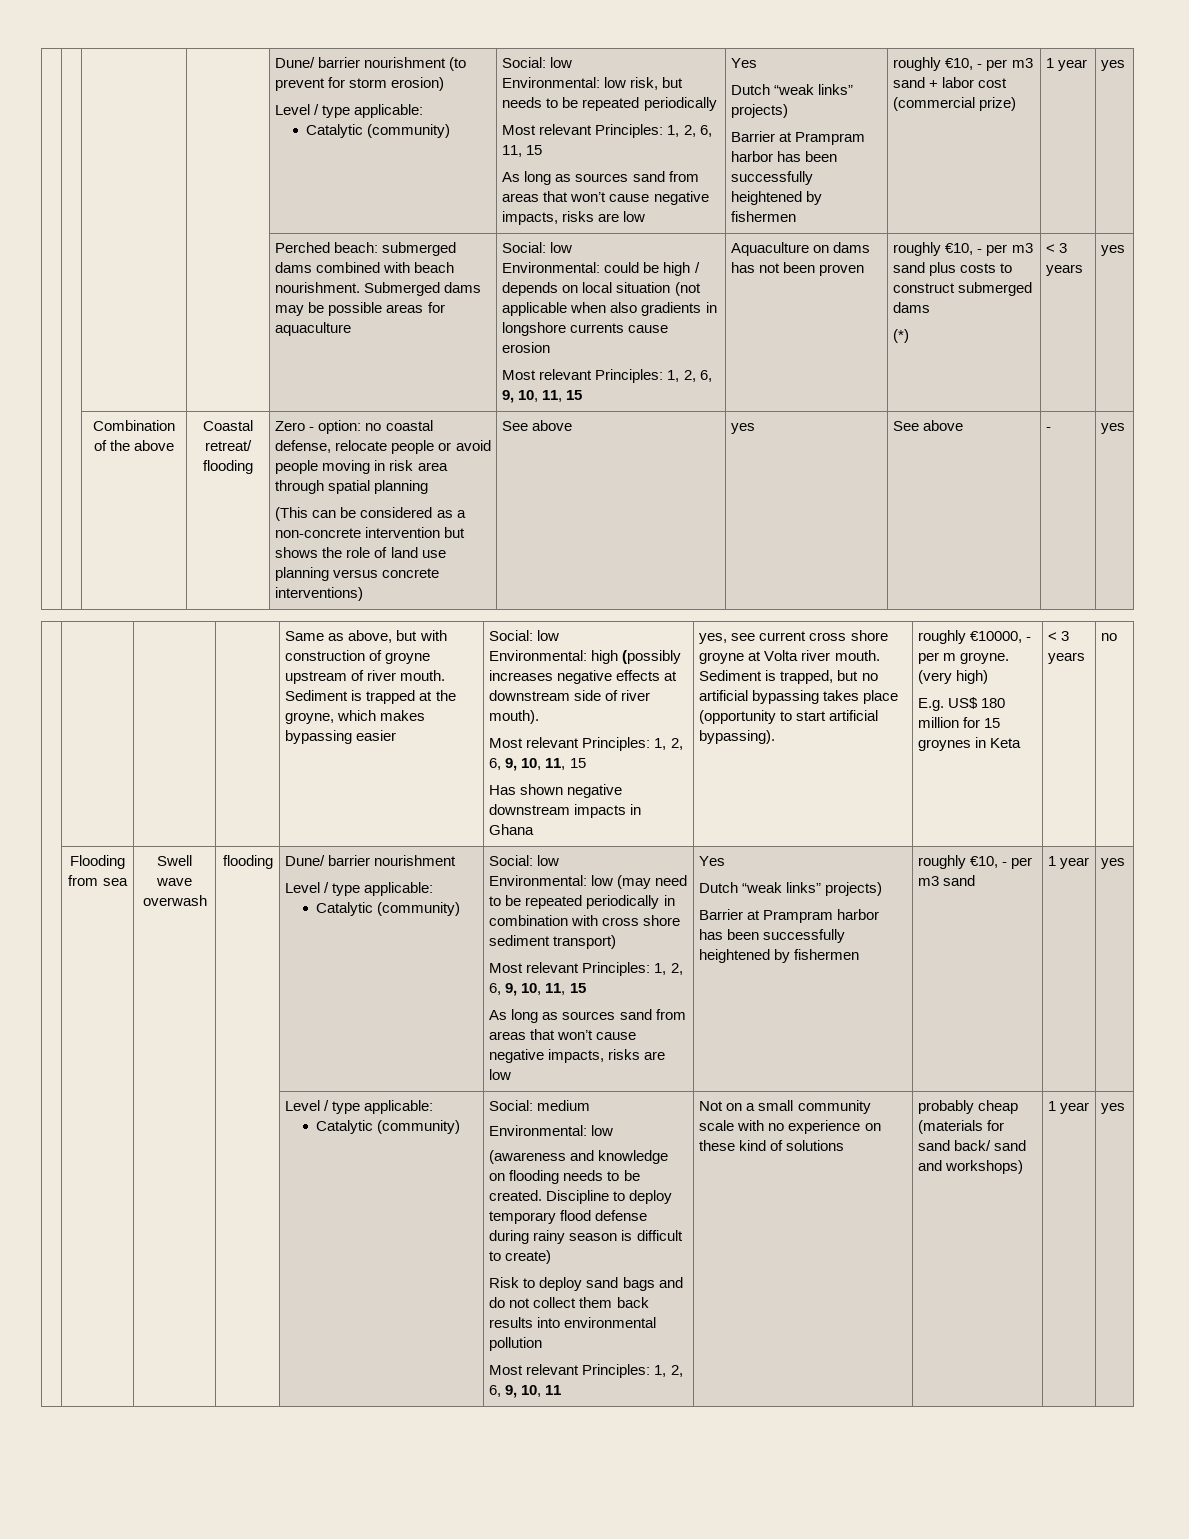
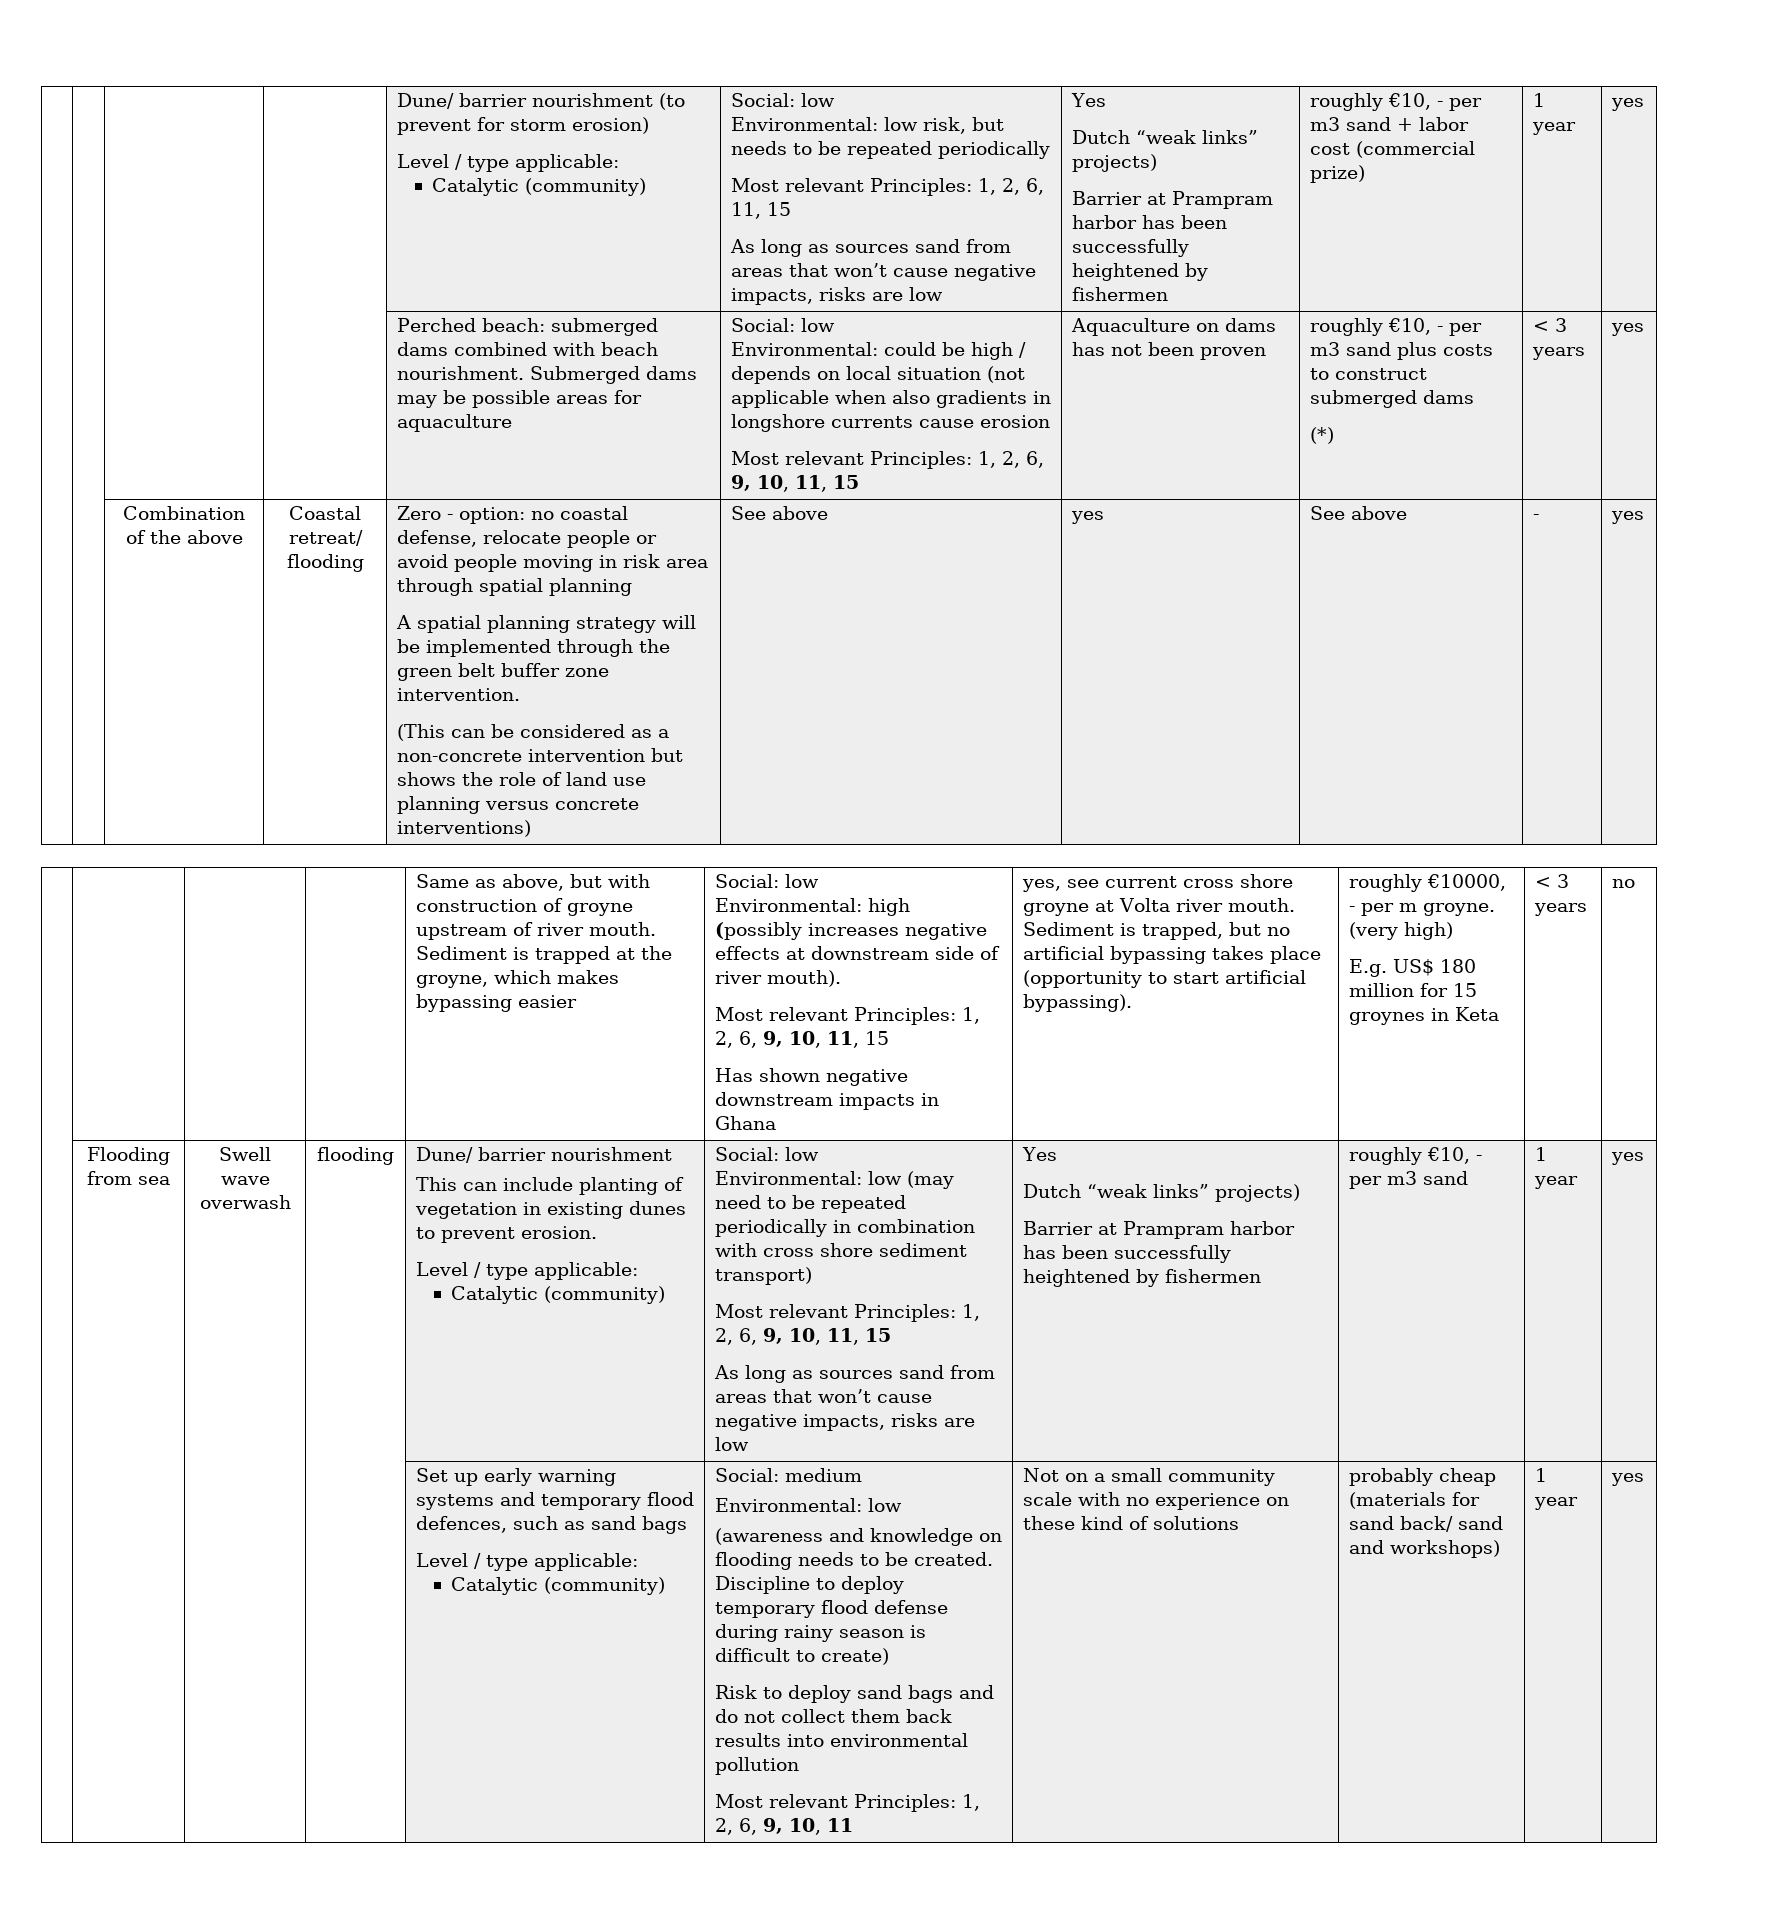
(429, 487) none -> [395,615,696,633] [396,639,670,657] [396,663,609,681] [396,688,520,701] // A spatial planning strategy will be implemented through the green belt buffer zone intervention.
(457, 860) none -> [415,1177,684,1195] [414,1201,686,1219] [415,1226,597,1243] // This can include planting of vegetation in existing dunes to prevent erosion.
(1126, 863) none -> [415,1468,616,1486] [415,1492,694,1510] [415,1516,687,1534] Set up early warning systems and temporary flood defences, such as sand bags //

